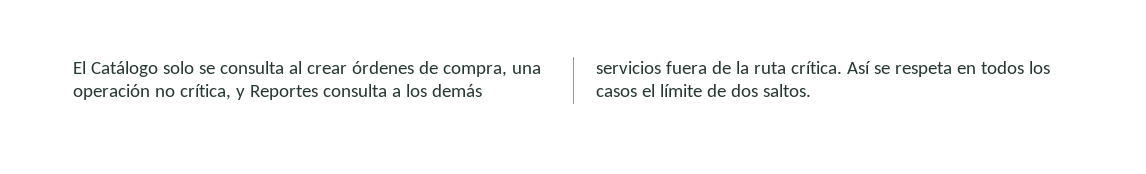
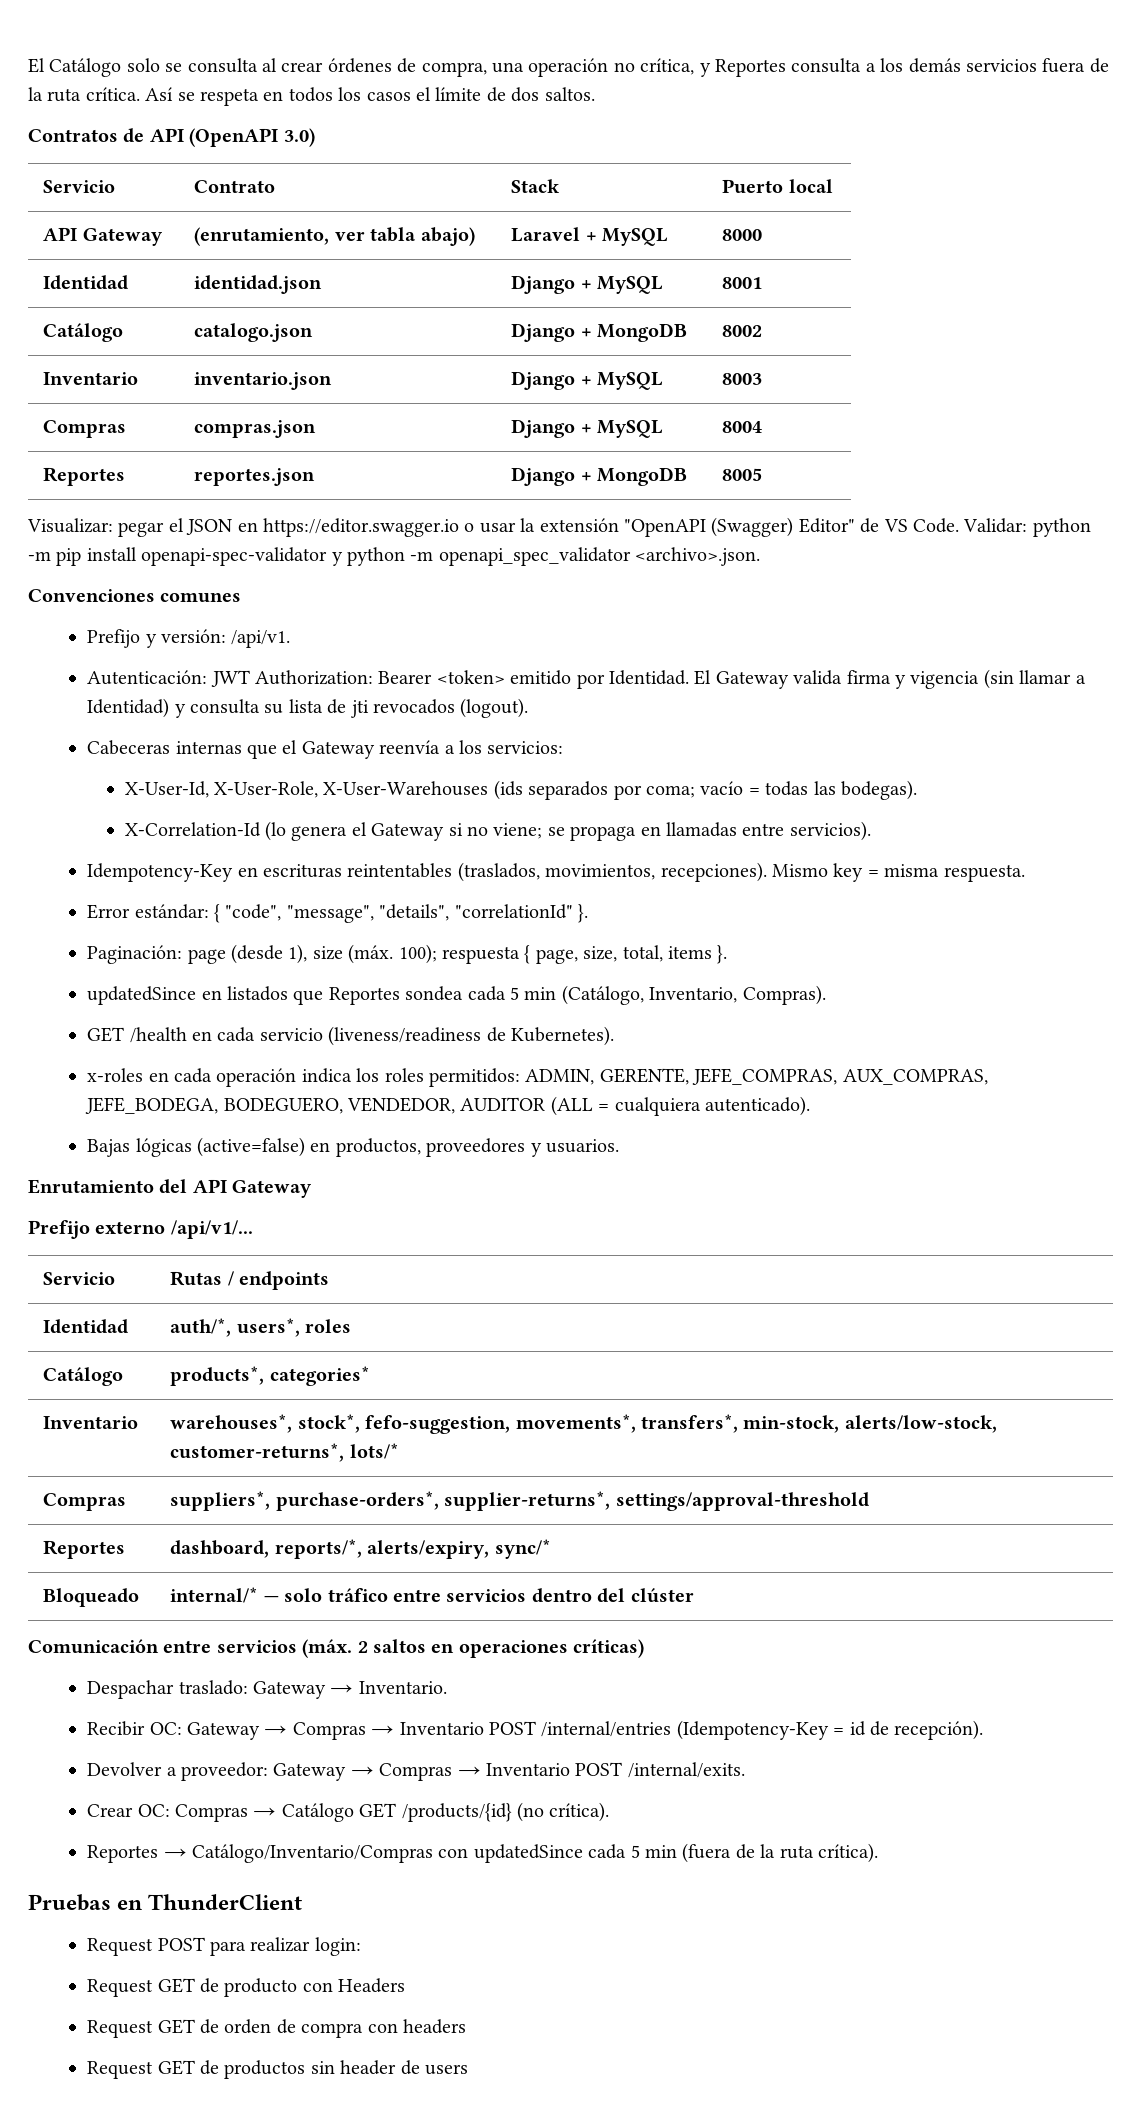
(811, 90) none -> [28,128,315,147] [43,180,116,193] [194,180,276,193] [511,179,561,193] [722,179,833,194] [43,227,163,246] [194,227,475,246] [511,227,669,246] [722,229,763,241] [43,275,129,290] [194,275,323,294] [511,275,664,294] [722,277,763,289] [43,323,124,342] [194,323,314,342] [511,323,688,342] [722,325,763,337] [43,372,139,385] [194,372,333,390] [511,371,664,390] [722,373,763,385] [43,420,127,438] [194,420,317,438] [511,419,664,438] [722,421,763,433] [43,467,126,486] [194,468,316,486] [511,467,688,486] [722,468,763,481] [27,517,1091,537] [28,547,761,566] [28,589,242,603] [87,629,291,648] [87,669,1086,689] [87,698,529,718] [87,740,564,759] [124,780,917,800] [124,821,871,841] [87,862,1025,882] [87,904,589,923] [87,944,728,964] [87,985,826,1005] [87,1026,615,1046] [87,1068,988,1087] [85,1096,811,1116] [87,1137,620,1157] [28,1179,313,1198] [28,1220,253,1239] [43,1272,116,1285] [170,1271,330,1290] [43,1319,129,1334] [170,1318,352,1337] [43,1367,124,1386] [170,1366,370,1386] [43,1416,139,1429] [170,1414,997,1434] [170,1443,399,1462] [43,1493,127,1511] [170,1491,869,1511] [43,1540,126,1559] [170,1539,551,1559] [43,1588,140,1607] [170,1587,694,1603] [28,1639,645,1658] [87,1680,447,1699] [87,1720,984,1740] [87,1762,745,1781] [87,1802,610,1822] [87,1843,879,1863] [28,1894,303,1911] [87,1937,361,1956] [87,1978,406,1997] [87,2019,467,2038] [87,2060,469,2079] // Contratos de API (OpenAPI 3.0) // Servicio | Contrato | Stack | Puerto local // API Gateway | (enrutamiento, ver tabla abajo) | Laravel + MySQL | 8000 // Identidad | identidad.json | Django + MySQL | 8001 // Catálogo | catalogo.json | Django + MongoDB | 8002 // Inventario | inventario.json | Django + MySQL | 8003 // Compras | compras.json | Django + MySQL | 8004 // Reportes | reportes.json | Django + MongoDB | 8005 // Visualizar: pegar el JSON en https://editor.swagger.io o usar la extensión "OpenAPI (Swagger) Editor" de VS Code. Validar: python -m pip install openapi-spec-validator y python -m openapi_spec_validator <archivo>.json. // Convenciones comunes // Prefijo y versión: /api/v1. // Autenticación: JWT Authorization: Bearer <token> emitido por Identidad. El Gateway valida firma y vigencia (sin llamar a Identidad) y consulta su lista de jti revocados (logout). // Cabeceras internas que el Gateway reenvía a los servicios: // X-User-Id, X-User-Role, X-User-Warehouses (ids separados por coma; vacío = todas las bodegas). // X-Correlation-Id (lo genera el Gateway si no viene; se propaga en llamadas entre servicios). // Idempotency-Key en escrituras reintentables (traslados, movimientos, recepciones). Mismo key = misma respuesta. // Error estándar: { "code", "message", "details", "correlationId" }. // Paginación: page (desde 1), size (máx. 100); respuesta { page, size, total, items }. // updatedSince en listados que Reportes sondea cada 5 min (Catálogo, Inventario, Compras). // GET /health en cada servicio (liveness/readiness de Kubernetes). // x-roles en cada operación indica los roles permitidos: ADMIN, GERENTE, JEFE_COMPRAS, AUX_COMPRAS, JEFE_BODEGA, BODEGUERO, VENDEDOR, AUDITOR (ALL = cualquiera autenticado). // Bajas lógicas (active=false) en productos, proveedores y usuarios. // Enrutamiento del API Gateway // Prefijo externo /api/v1/... // Servicio | Rutas / endpoints // Identidad | auth/*, users*, roles // Catálogo | products*, categories* // Inventario | warehouses*, stock*, fefo-suggestion, movements*, transfers*, min-stock, alerts/low-stock, customer-returns*, lots/* // Compras | suppliers*, purchase-orders*, supplier-returns*, settings/approval-threshold // Reportes | dashboard, reports/*, alerts/expiry, sync/* // Bloqueado | internal/* — solo tráfico entre servicios dentro del clúster // Comunicación entre servicios (máx. 2 saltos en operaciones críticas) // Despachar traslado: Gateway → Inventario. // Recibir OC: Gateway → Compras → Inventario POST /internal/entries (Idempotency-Key = id de recepción). // Devolver a proveedor: Gateway → Compras → Inventario POST /internal/exits. // Crear OC: Compras → Catálogo GET /products/{id} (no crítica). // Reportes → Catálogo/Inventario/Compras con updatedSince cada 5 min (fuera de la ruta crítica). // Pruebas en ThunderClient // Request POST para realizar login: // Request GET de producto con Headers // Request GET de orden de compra con headers // Request GET de productos sin header de users

